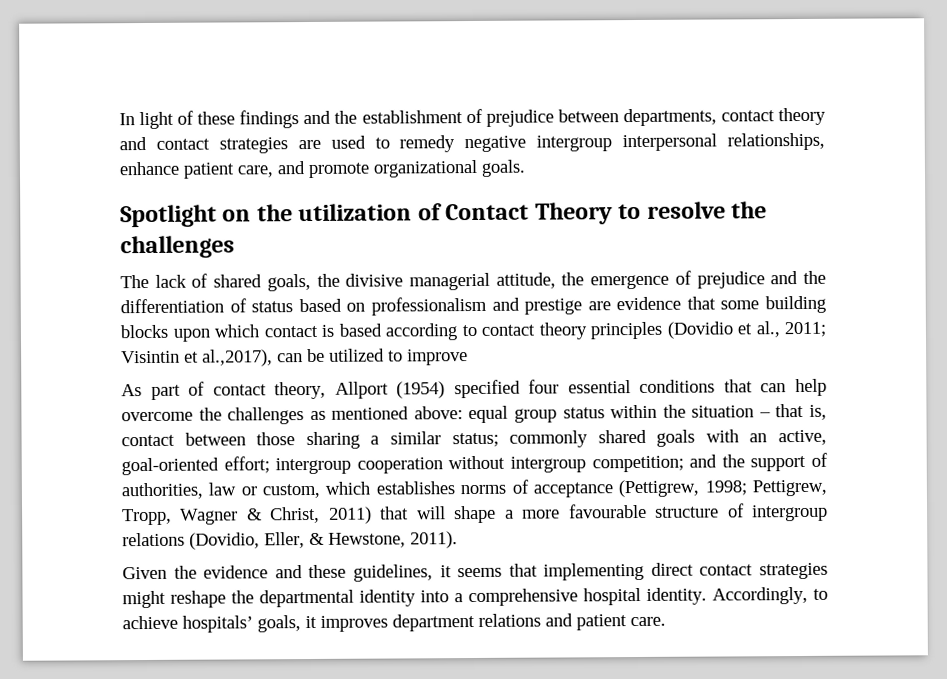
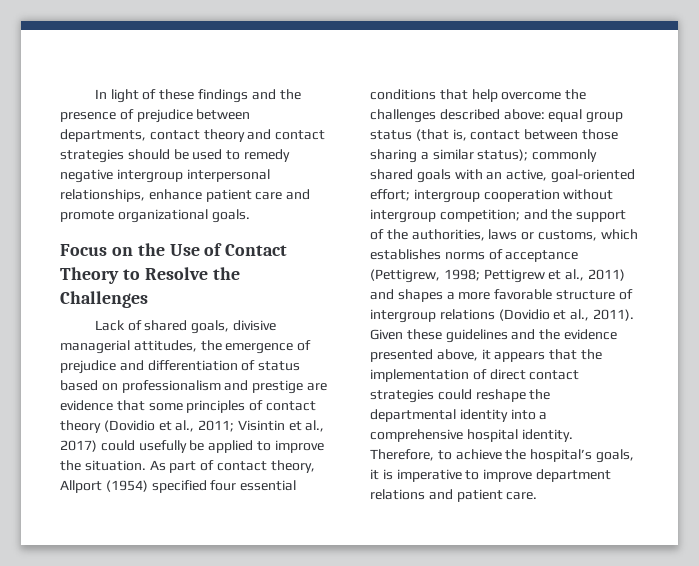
[361,110,463,124] establishment -> [60,112,116,122] presence
[297,139,321,150] are -> [127,149,189,160] should be
[237,165,274,178] care, -> [255,192,283,200] care
[120,204,217,228] Spotlight -> [60,244,107,256] Focus
[298,203,413,222] utilization -> [169,244,200,256] Use
[646,201,768,219] [120,235,235,259] [120,274,187,289] resolve the challenges // The lack -> [144,267,240,280] [60,291,148,308] [94,320,125,331] Resolve the Challenges // Lack
[316,273,340,287] the -> (230, 327) none
[495,272,556,289] attitude, -> [133,340,197,352] attitudes,
[802,270,826,284] the -> (144, 365) none
[765,295,827,314] [120,321,662,342] building blocks upon which contact is based according to contact theory principles -> [186,400,316,413] [60,420,101,433] principles of contact theory
[202,348,468,367] al.,2017), can be utilized to improve // -> [305,420,325,432] [60,440,324,453] [60,460,146,471] al., 2017) could usefully be applied to improve the situation.
[760,383,787,393] can -> (468, 94) none
[309,406,410,421] as mentioned -> [439,109,500,120] described
[610,403,805,419] within the situation – that -> [415,129,449,141] (that
[451,432,499,448] status; -> [477,149,529,161] status);
[121,482,321,500] authorities, law or custom, -> [386,229,597,241] the authorities, laws or customs,
[752,479,828,497] [122,505,497,526] Pettigrew, Tropp, Wagner & Christ, 2011) that will shape -> [483,269,625,283] [370,289,443,302] Pettigrew et al., 2011) and shapes
[568,503,647,519] favourable -> [494,289,553,300] favorable
[189,531,458,550] [122,562,645,582] (Dovidio, Eller, & Hewstone, 2011). // Given the evidence and these guidelines, it seems that implementing -> [498,309,634,321] [370,329,617,343] [370,349,602,362] [370,369,487,382] (Dovidio et al., 2011). Given these guidelines and the evidence presented above, it appears that the implementation of
[122,590,166,609] might -> [437,389,472,400] could
[712,586,808,605] Accordingly, -> [370,449,434,461] Therefore,
[182,615,388,633] hospitals’ goals, it improves -> [505,449,634,463] [370,469,533,482] the hospital’s goals, it is imperative to improve

